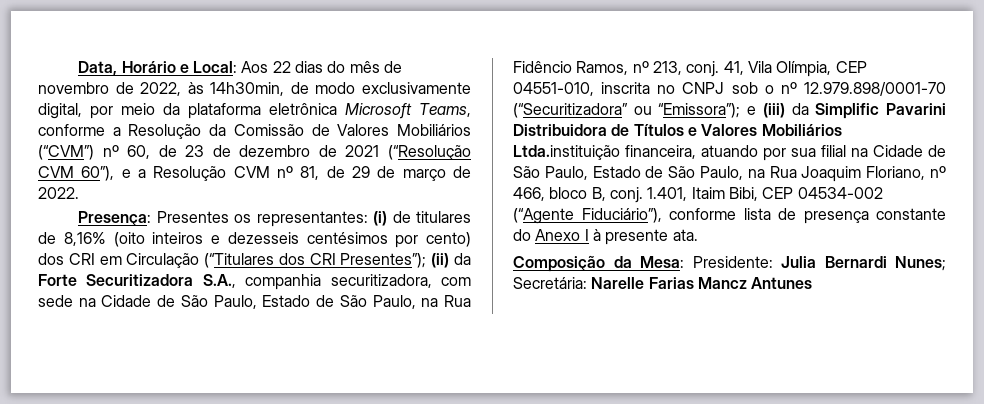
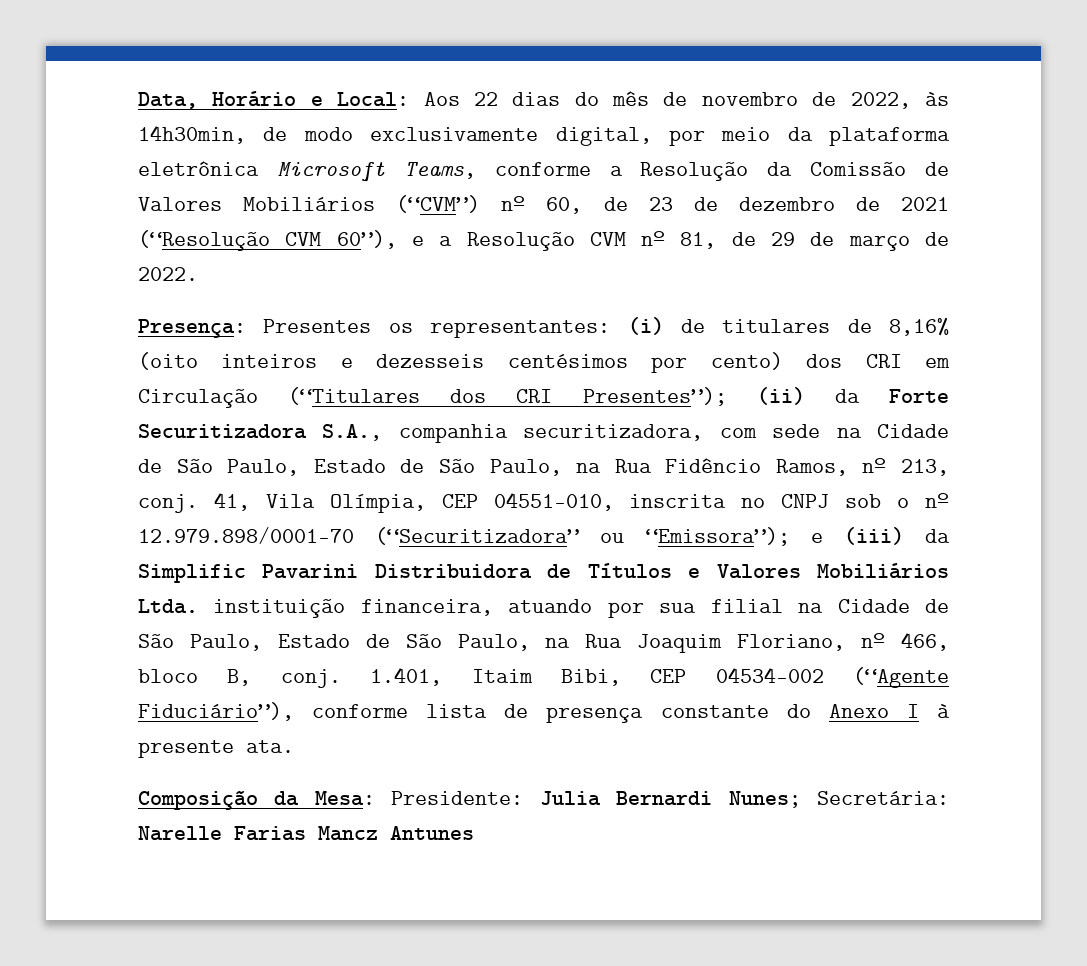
[513,145,620,160] Ltda.instituição -> [138,599,346,618] Ltda. instituição

